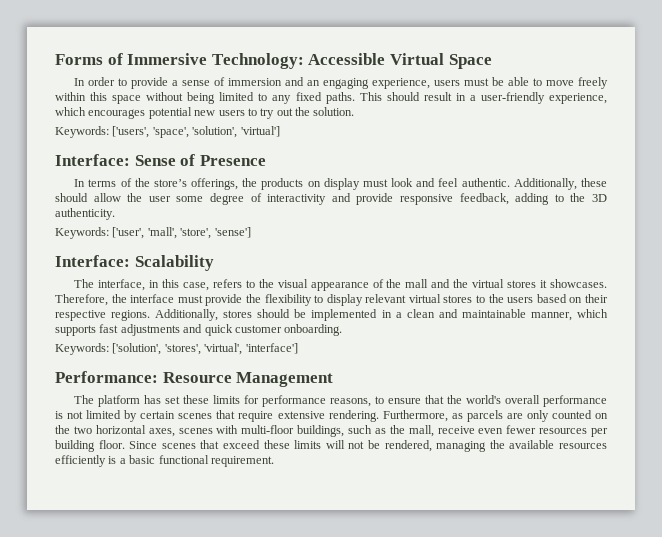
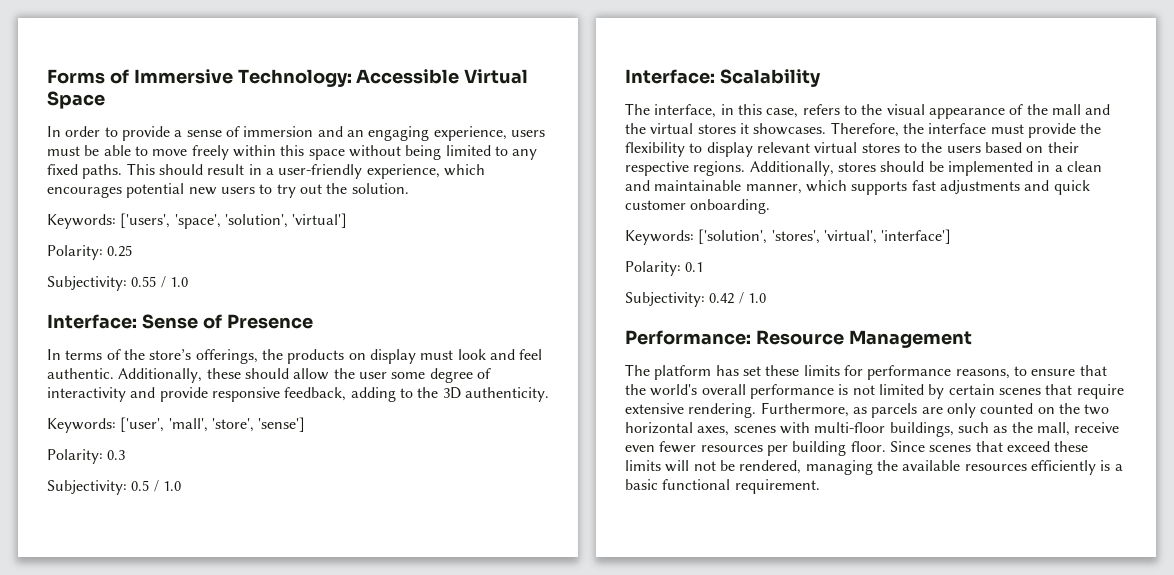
(280, 131) none -> [47,245,133,260] [47,276,188,291] // Polarity: 0.25 // Subjectivity: 0.55 / 1.0
(251, 232) none -> [47,449,126,464] [47,480,181,495] // Polarity: 0.3 // Subjectivity: 0.5 / 1.0
(298, 348) none -> [625,261,704,276] [625,292,766,307] // Polarity: 0.1 // Subjectivity: 0.42 / 1.0

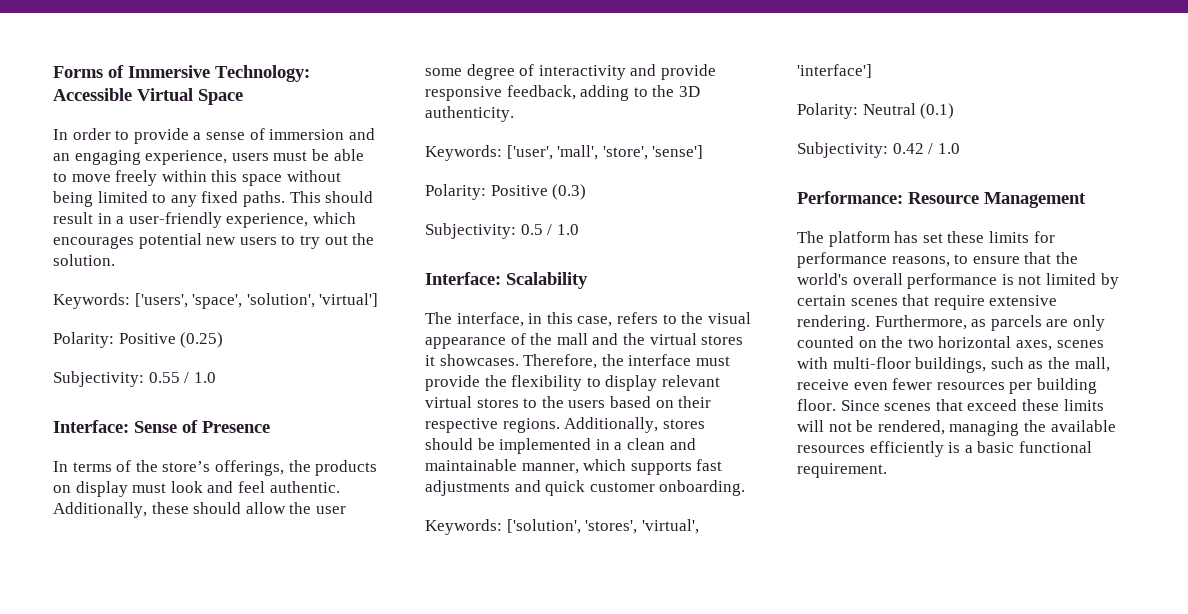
[107,245,133,257] 0.25 -> [118,332,224,348] Positive (0.25)
[107,450,126,460] 0.3 -> [490,184,587,200] Positive (0.3)
[685,262,704,272] 0.1 -> [862,103,955,119] Neutral (0.1)

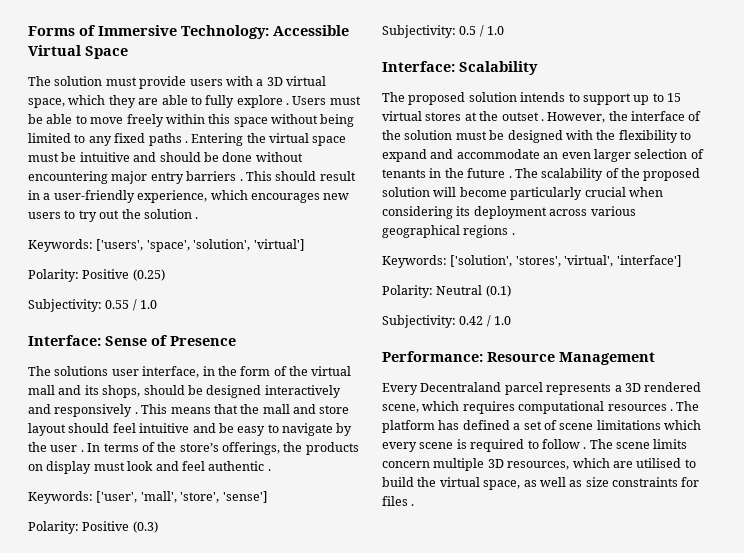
[53,128,375,144] [53,150,269,165] In order to provide a sense of immersion and an engaging experience, users -> [28,76,326,89] [28,95,327,108] The solution must provide users with a 3D virtual space, which they are able to fully explore . Users
[242,191,285,207] paths. -> [148,133,347,146] [28,152,303,162] [28,171,243,184] paths . Entering the virtual space must be intuitive and should be done without encountering major entry barriers .
[138,233,202,249] potential -> (320, 198) none
[53,254,115,266] solution. -> [143,209,199,219] solution .
(270, 427) none -> [28,366,352,378] [28,385,341,398] [28,404,350,417] [28,423,353,436] [28,442,84,452] The solutions user interface, in the form of the virtual mall and its shops, should be designed interactively and responsively . This means that the mall and store layout should feel intuitive and be easy to navigate by the user .
[269,481,340,493] [53,502,346,518] [425,64,716,80] [425,85,700,101] [425,106,514,122] authentic. Additionally, these should allow the user some degree of interactivity and provide responsive feedback, adding to the 3D authenticity. -> [208,461,271,471] authentic .
[456,312,751,327] [425,333,744,349] [425,354,730,369] [425,375,720,391] [425,396,712,408] [425,417,705,433] [425,438,696,454] [425,459,723,475] [425,480,746,496] interface, in this case, refers to the visual appearance of the mall and the virtual stores it showcases. Therefore, the interface must provide the flexibility to display relevant virtual stores to the users based on their respective regions. Additionally, stores should be implemented in a clean and maintainable manner, which supports fast adjustments and quick customer onboarding. -> [408,92,681,105] [382,111,702,123] [382,130,691,143] [382,149,704,162] [382,168,701,181] [382,187,663,200] [382,206,636,219] [382,225,515,238] proposed solution intends to support up to 15 virtual stores at the outset . However, the interface of the solution must be designed with the flexibility to expand and accommodate an even larger selection of tenants in the future . The scalability of the proposed solution will become particularly crucial when considering its deployment across various geographical regions .
[797,231,1055,247] [797,252,1078,268] [797,273,1119,289] [797,294,1058,310] [797,315,1105,331] [797,336,1104,351] [797,357,1110,373] [797,378,1097,394] [797,399,1104,411] [797,420,1116,436] [797,441,1092,457] [797,463,887,478] The platform has set these limits for performance reasons, to ensure that the world's overall performance is not limited by certain scenes that require extensive rendering. Furthermore, as parcels are only counted on the two horizontal axes, scenes with multi-floor buildings, such as the mall, receive even fewer resources per building floor. Since scenes that exceed these limits will not be rendered, managing the available resources efficiently is a basic functional requirement. -> [382,382,702,395] [382,401,700,414] [382,420,701,433] [382,439,688,452] [382,458,696,471] [382,477,700,490] [382,496,415,506] Every Decentraland parcel represents a 3D rendered scene, which requires computational resources . The platform has defined a set of scene limitations which every scene is required to follow . The scene limits concern multiple 3D resources, which are utilised to build the virtual space, as well as size constraints for files .

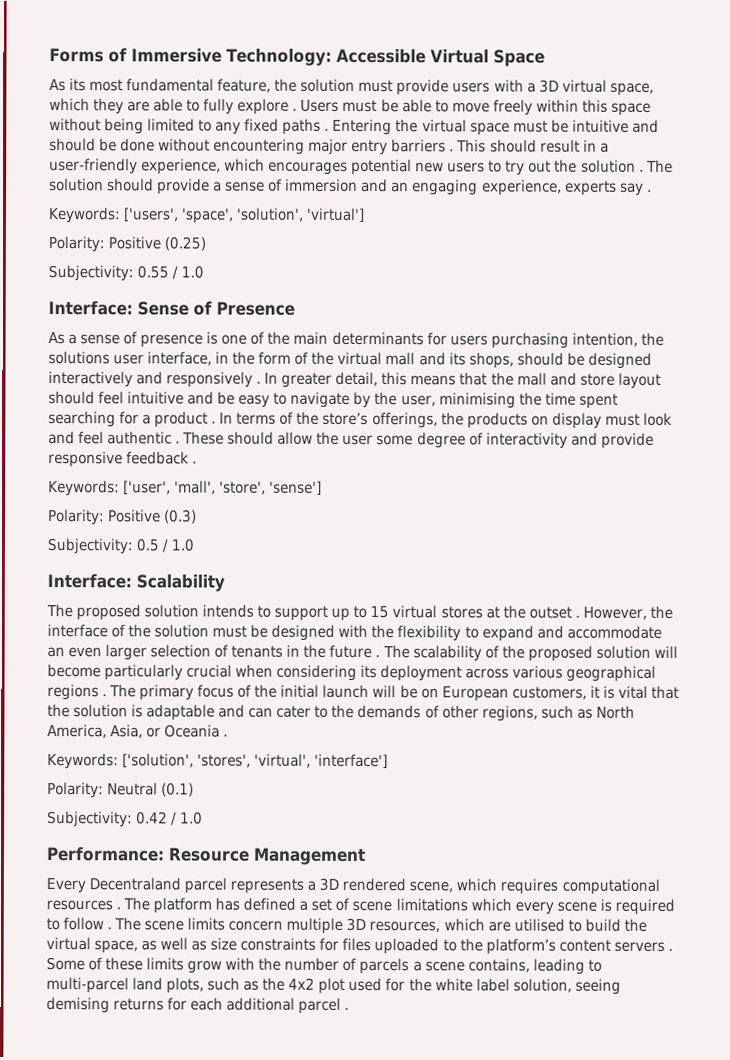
[28,76,51,86] The -> [49,78,298,93] As its most fundamental feature, the
(320, 198) none -> [351,158,413,176] potential
(199, 218) none -> [645,159,673,173] [49,178,652,196] The solution should provide a sense of immersion and an engaging experience, experts say .
[28,366,51,376] The -> [48,331,664,349] As a sense of presence is one of the main determinants for users purchasing intention, the
[141,404,168,414] This -> [264,371,408,388] In greater detail, this
[50,445,78,452] user -> [400,392,618,409] [48,411,209,428] user, minimising the time spent searching for a product
(271, 470) none -> [182,431,654,449] [48,451,198,468] These should allow the user some degree of interactivity and provide responsive feedback .
(515, 234) none -> [109,684,679,702] [47,704,635,722] [47,724,229,739] The primary focus of the initial launch will be on European customers, it is vital that the solution is adaptable and can cater to the demands of other regions, such as North America, Asia, or Oceania .
(408, 501) none -> [374,938,673,955] [46,957,602,975] [46,977,621,995] [46,997,342,1014] uploaded to the platform’s content servers . Some of these limits grow with the number of parcels a scene contains, leading to multi-parcel land plots, such as the 4x2 plot used for the white label solution, seeing demising returns for each additional parcel

